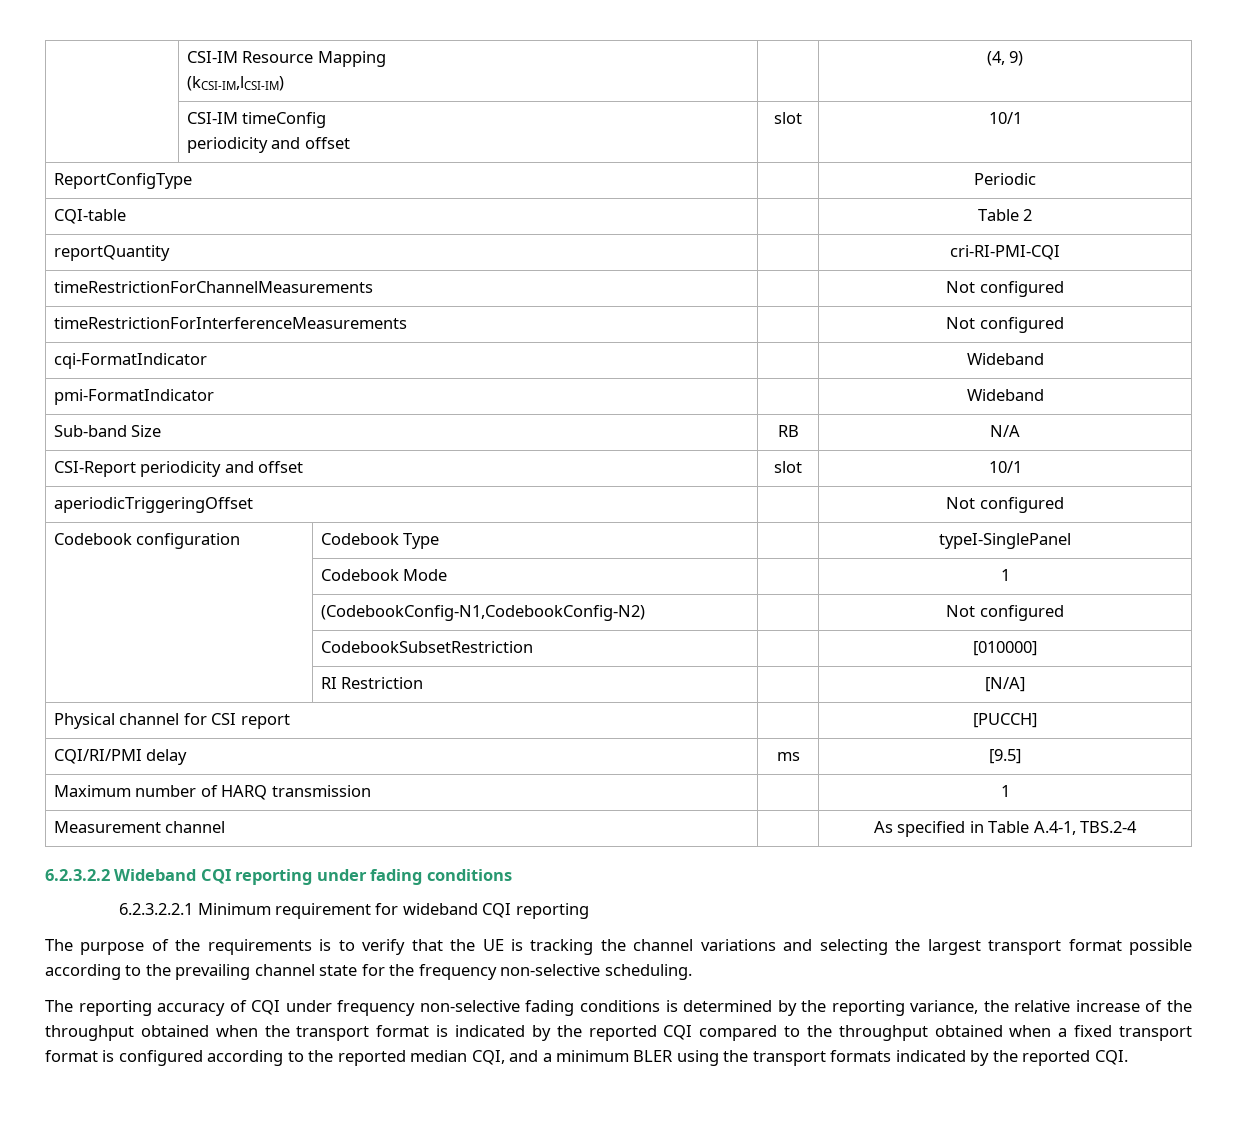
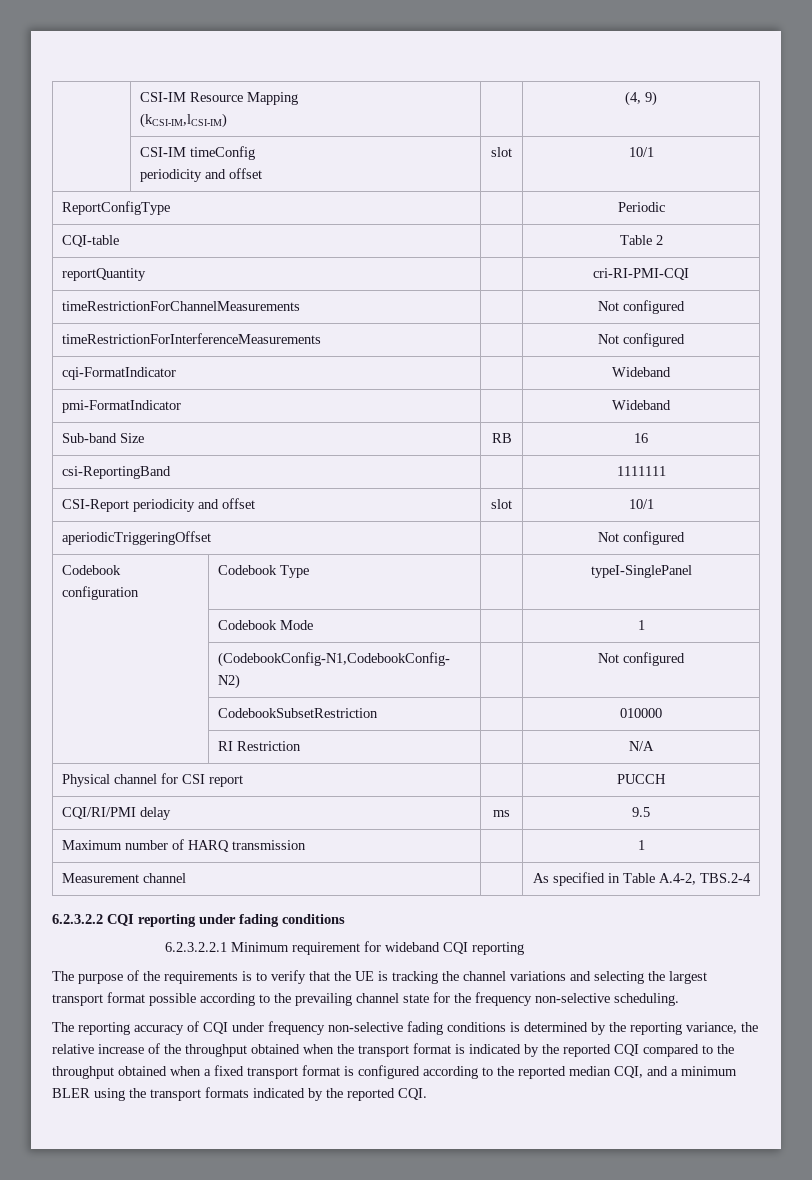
[990,425,1020,437] N/A -> [634,433,648,443] [62,466,172,479] [616,466,666,476] 16 // csi-ReportingBand | | 1111111
[973,641,1037,656] [010000] -> [620,708,662,718] 010000
[985,677,1025,692] [N/A] -> [629,741,654,751] N/A
[973,713,1037,728] [PUCCH] -> [617,774,666,784] PUCCH
[989,749,1021,764] [9.5] -> [632,807,650,817] 9.5
[1033,821,1076,835] A.4-1, -> [658,873,696,885] A.4-2,
[114,869,197,881] Wideband -> (103, 919) none

